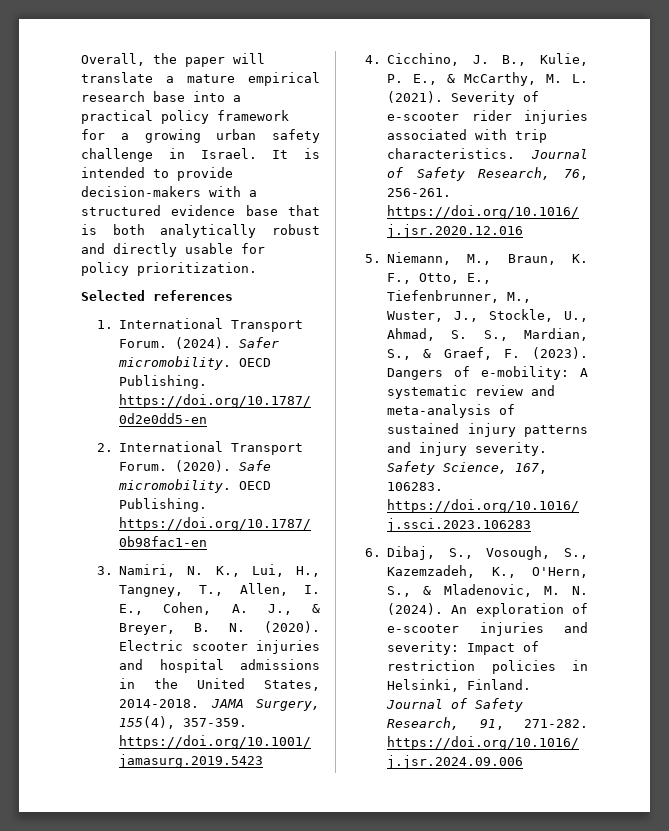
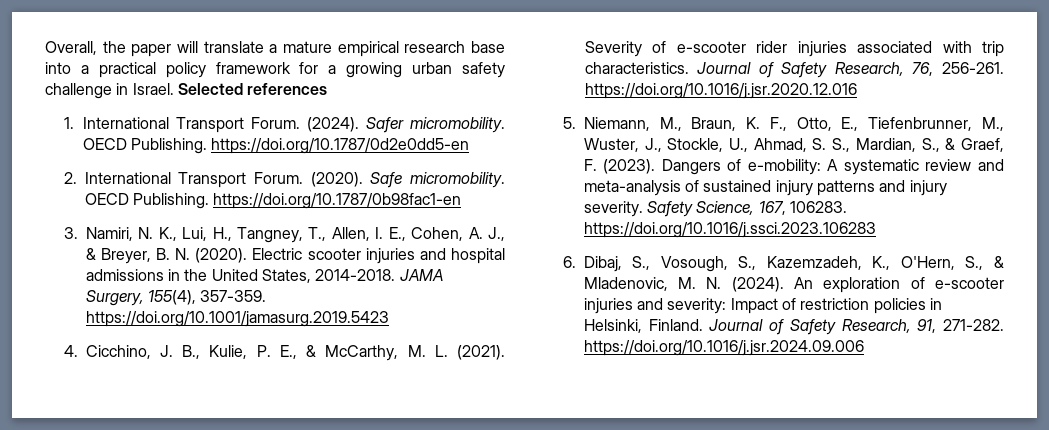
[272,148,320,159] [81,167,233,181] [81,186,257,197] [81,205,320,216] [81,224,320,238] [81,243,265,257] [81,262,257,276] It is intended to provide decision-makers with a structured evidence base that is both analytically robust and directly usable for policy prioritization. // -> (174, 89) none

